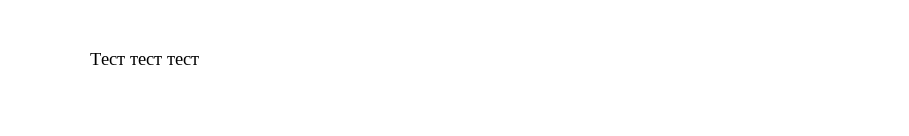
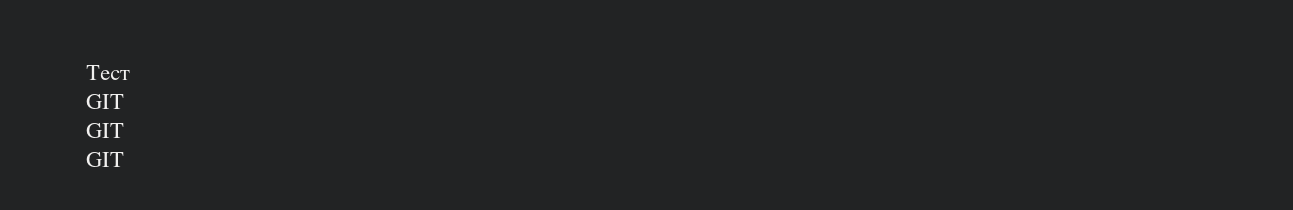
[130,56,199,65] тест тест -> [86,94,124,109] [86,123,124,138] [86,152,124,167] // GIT // GIT // GIT

